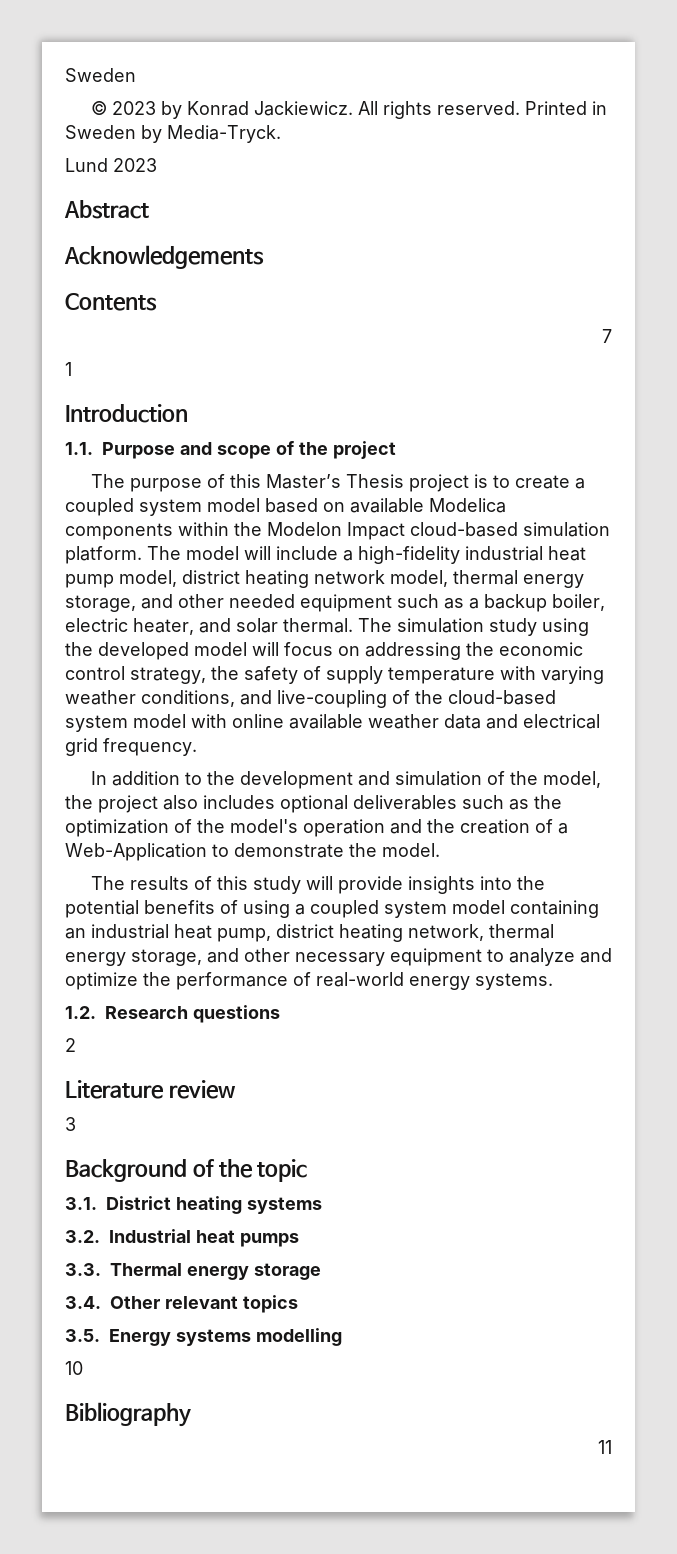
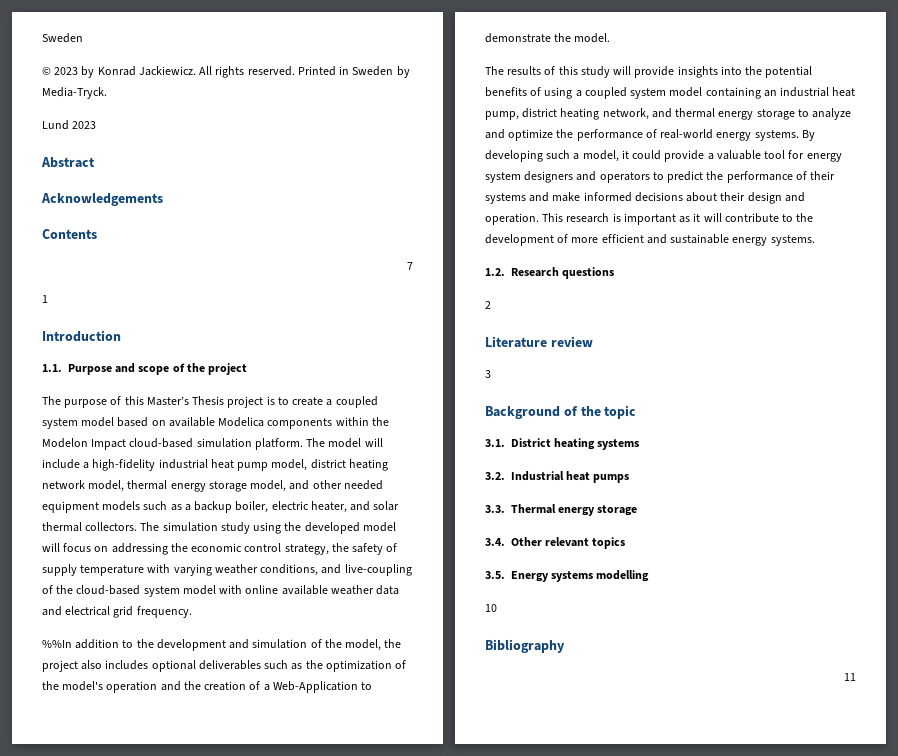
[65,595,136,612] storage, -> [208,480,287,492] storage model,
(392, 603) none -> [102,501,141,511] models
[283,618,353,633] thermal. -> [42,522,138,532] thermal collectors.
[90,771,107,785] In -> [42,640,72,648] %%In
[489,924,554,939] [65,948,482,966] thermal energy storage, and other necessary equipment -> [651,108,795,120] and thermal energy storage
(553, 981) none -> [801,130,815,141] [485,150,842,162] [485,171,836,183] [485,192,805,204] [485,213,814,225] [485,234,815,246] By developing such a model, it could provide a valuable tool for energy system designers and operators to predict the performance of their systems and make informed decisions about their design and operation. This research is important as it will contribute to the development of more efficient and sustainable energy systems.

